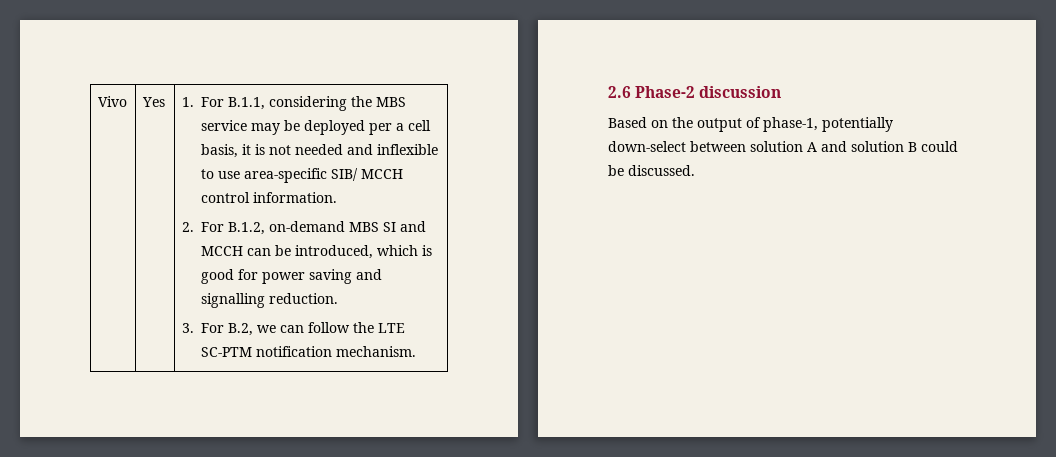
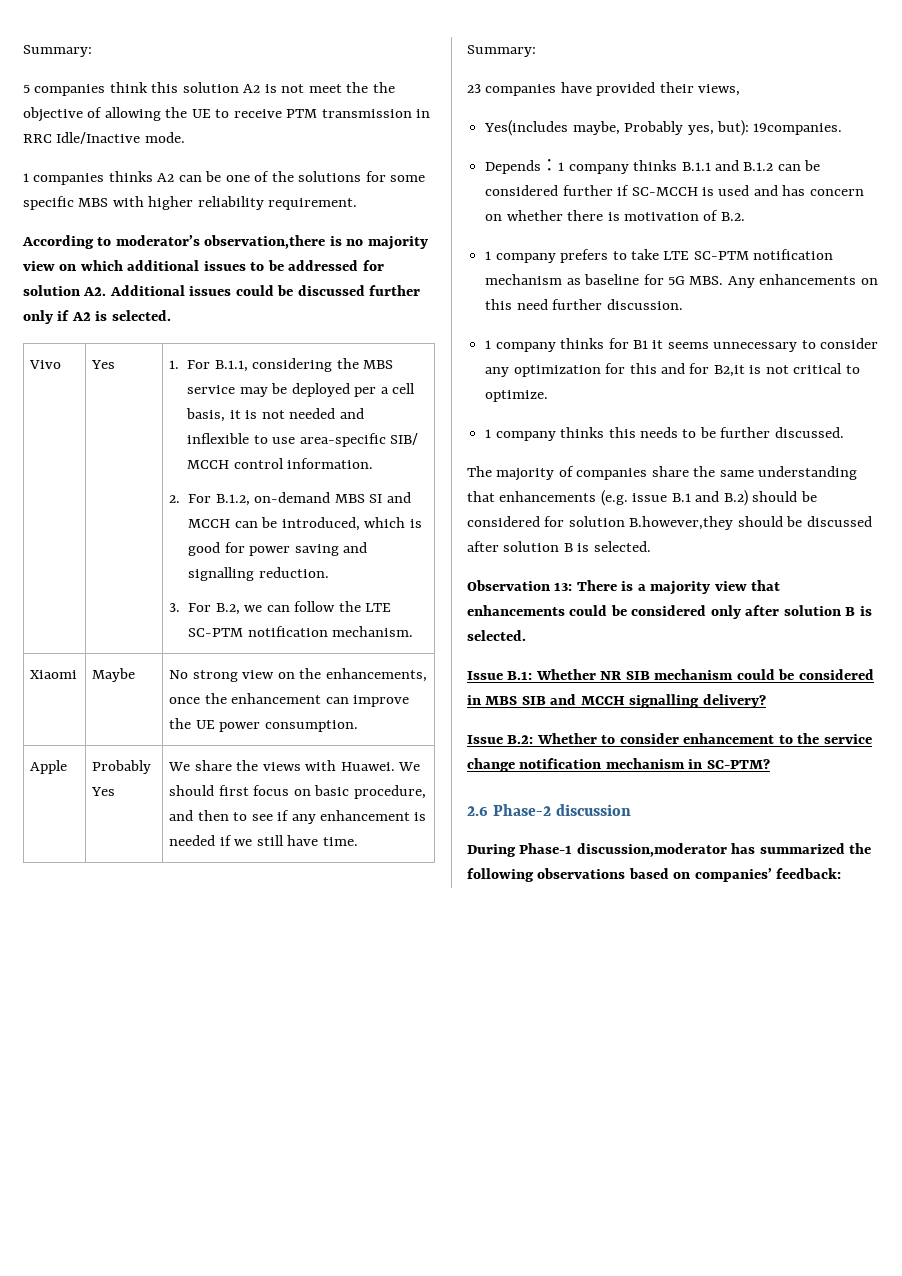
(97, 101) none -> [23,45,92,57] [23,82,395,96] [23,107,431,122] [23,132,185,144] [23,171,426,185] [23,196,358,210] [22,235,428,250] [23,260,384,271] [23,285,421,296] [23,310,171,324] Summary: // 5 companies think this solution A2 is not meet the the objective of allowing the UE to receive PTM transmission in RRC Idle/Inactive mode. // 1 companies thinks A2 can be one of the solutions for some specific MBS with higher reliability requirement. // According to moderator’s observation,there is no majority view on which additional issues to be addressed for solution A2. Additional issues could be discussed further only if A2 is selected. //
[608,86,782,98] [608,117,893,132] [608,141,958,152] [608,165,695,176] // 2.6 Phase-2 discussion // Based on the output of phase-1, potentially down-select between solution A and solution B could be discussed. -> [30,670,78,679] [92,668,136,682] [169,668,427,682] [169,693,410,707] [169,718,358,732] [30,760,68,774] [92,760,152,774] [91,787,116,796] [168,760,420,771] [169,785,426,799] [169,810,427,824] [169,835,358,846] [467,45,536,57] [467,82,741,96] [484,120,843,136] [485,159,821,174] [485,185,864,196] [485,210,745,221] [485,249,834,263] [485,274,878,288] [485,299,683,310] [485,338,879,352] [485,363,860,377] [485,390,549,402] [485,427,844,441] [467,466,858,481] [467,490,817,506] [467,516,872,530] [467,541,651,552] [467,580,781,595] [467,605,872,619] [467,630,526,641] [467,669,874,680] [467,694,766,708] [467,733,872,744] [467,758,770,772] [467,804,631,816] [467,843,872,857] [467,868,842,882] // Xiaomi | Maybe | No strong view on the enhancements, once the enhancement can improve the UE power consumption. // Apple | Probably Yes | We share the views with Huawei. We should first focus on basic procedure, and then to see if any enhancement is needed if we still have time. // Summary: // 23 companies have provided their views, // Yes(includes maybe, Probably yes, but): 19companies. // Depends：1 company thinks B.1.1 and B.1.2 can be considered further if SC-MCCH is used and has concern on whether there is motivation of B.2. // 1 company prefers to take LTE SC-PTM notification mechanism as baseline for 5G MBS. Any enhancements on this need further discussion. // 1 company thinks for B1 it seems unnecessary to consider any optimization for this and for B2,it is not critical to optimize. // 1 company thinks this needs to be further discussed. // The majority of companies share the same understanding that enhancements (e.g. issue B.1 and B.2) should be considered for solution B.however,they should be discussed after solution B is selected. // Observation 13: There is a majority view that enhancements could be considered only after solution B is selected. // Issue B.1: Whether NR SIB mechanism could be considered in MBS SIB and MCCH signalling delivery? // Issue B.2: Whether to consider enhancement to the service change notification mechanism in SC-PTM? // 2.6 Phase-2 discussion // During Phase-1 discussion,moderator has summarized the following observations based on companies’ feedback:

